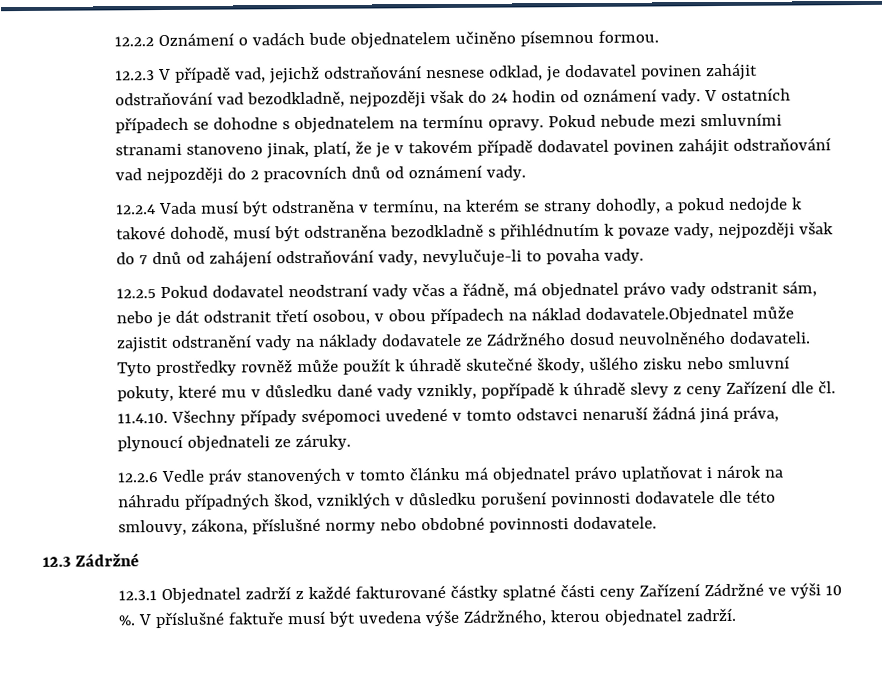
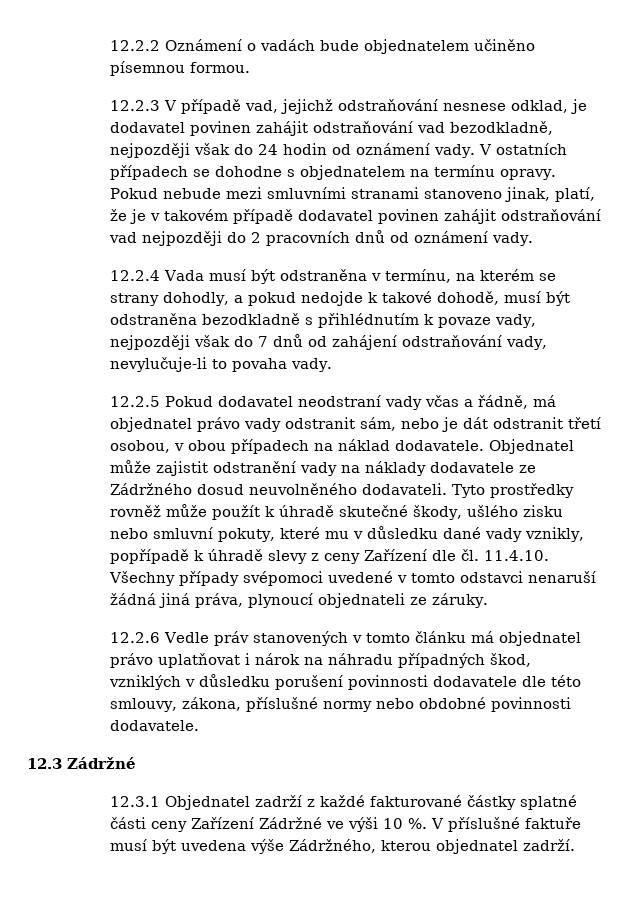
[585,306,749,324] dodavatele.Objednatel -> [395,439,575,454] dodavatele. Objednatel

